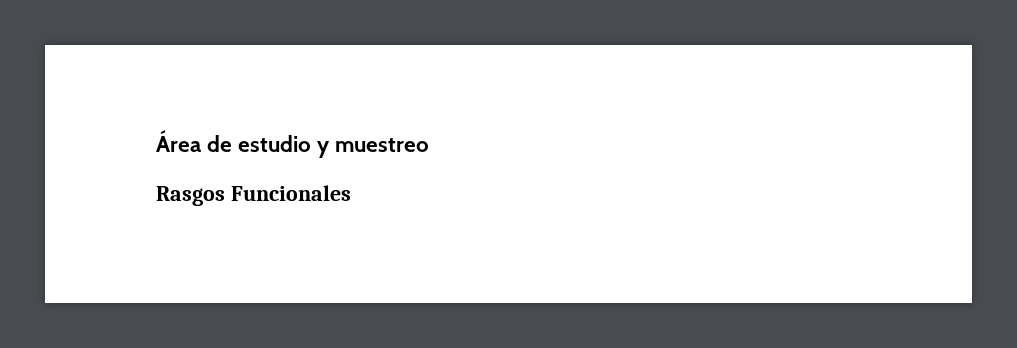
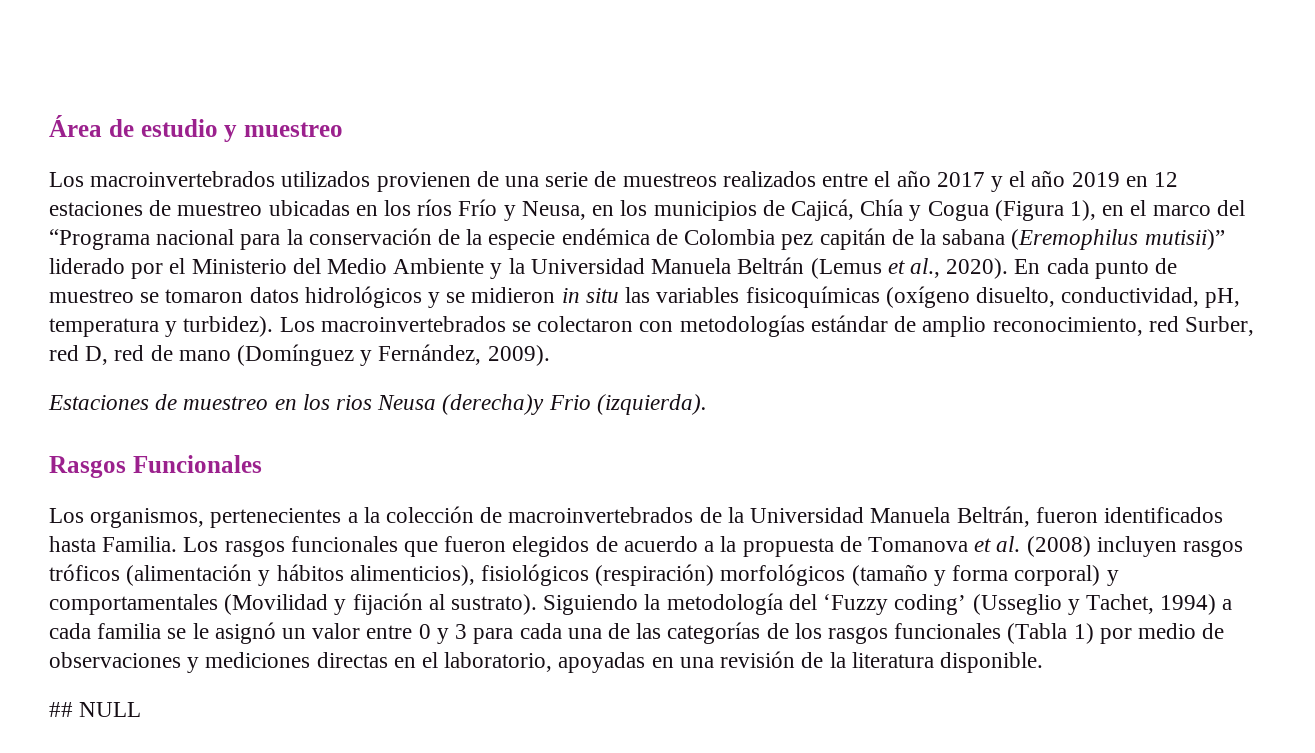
[156,185,351,206] Rasgos Funcionales -> [49,170,1178,192] [49,199,1245,221] [49,228,1225,250] [49,257,1177,279] [49,286,1241,308] [49,315,1254,337] [49,344,550,366] [48,394,707,415] [49,455,262,478] [49,506,1223,528] [49,536,1243,557] [49,564,1119,586] [49,593,1233,615] [49,622,1225,644] [49,651,1043,673] [49,702,142,717] Los macroinvertebrados utilizados provienen de una serie de muestreos realizados entre el año 2017 y el año 2019 en 12 estaciones de muestreo ubicadas en los ríos Frío y Neusa, en los municipios de Cajicá, Chía y Cogua (Figura 1), en el marco del “Programa nacional para la conservación de la especie endémica de Colombia pez capitán de la sabana (Eremophilus mutisii)” liderado por el Ministerio del Medio Ambiente y la Universidad Manuela Beltrán (Lemus et al., 2020). En cada punto de muestreo se tomaron datos hidrológicos y se midieron in situ las variables fisicoquímicas (oxígeno disuelto, conductividad, pH, temperatura y turbidez). Los macroinvertebrados se colectaron con metodologías estándar de amplio reconocimiento, red Surber, red D, red de mano (Domínguez y Fernández, 2009). // Estaciones de muestreo en los rios Neusa (derecha)y Frio (izquierda). // Rasgos Funcionales // Los organismos, pertenecientes a la colección de macroinvertebrados de la Universidad Manuela Beltrán, fueron identificados hasta Familia. Los rasgos funcionales que fueron elegidos de acuerdo a la propuesta de Tomanova et al. (2008) incluyen rasgos tróficos (alimentación y hábitos alimenticios), fisiológicos (respiración) morfológicos (tamaño y forma corporal) y comportamentales (Movilidad y fijación al sustrato). Siguiendo la metodología del ‘Fuzzy coding’ (Usseglio y Tachet, 1994) a cada familia se le asignó un valor entre 0 y 3 para cada una de las categorías de los rasgos funcionales (Tabla 1) por medio de observaciones y mediciones directas en el laboratorio, apoyadas en una revisión de la literatura disponible. // ## NULL

